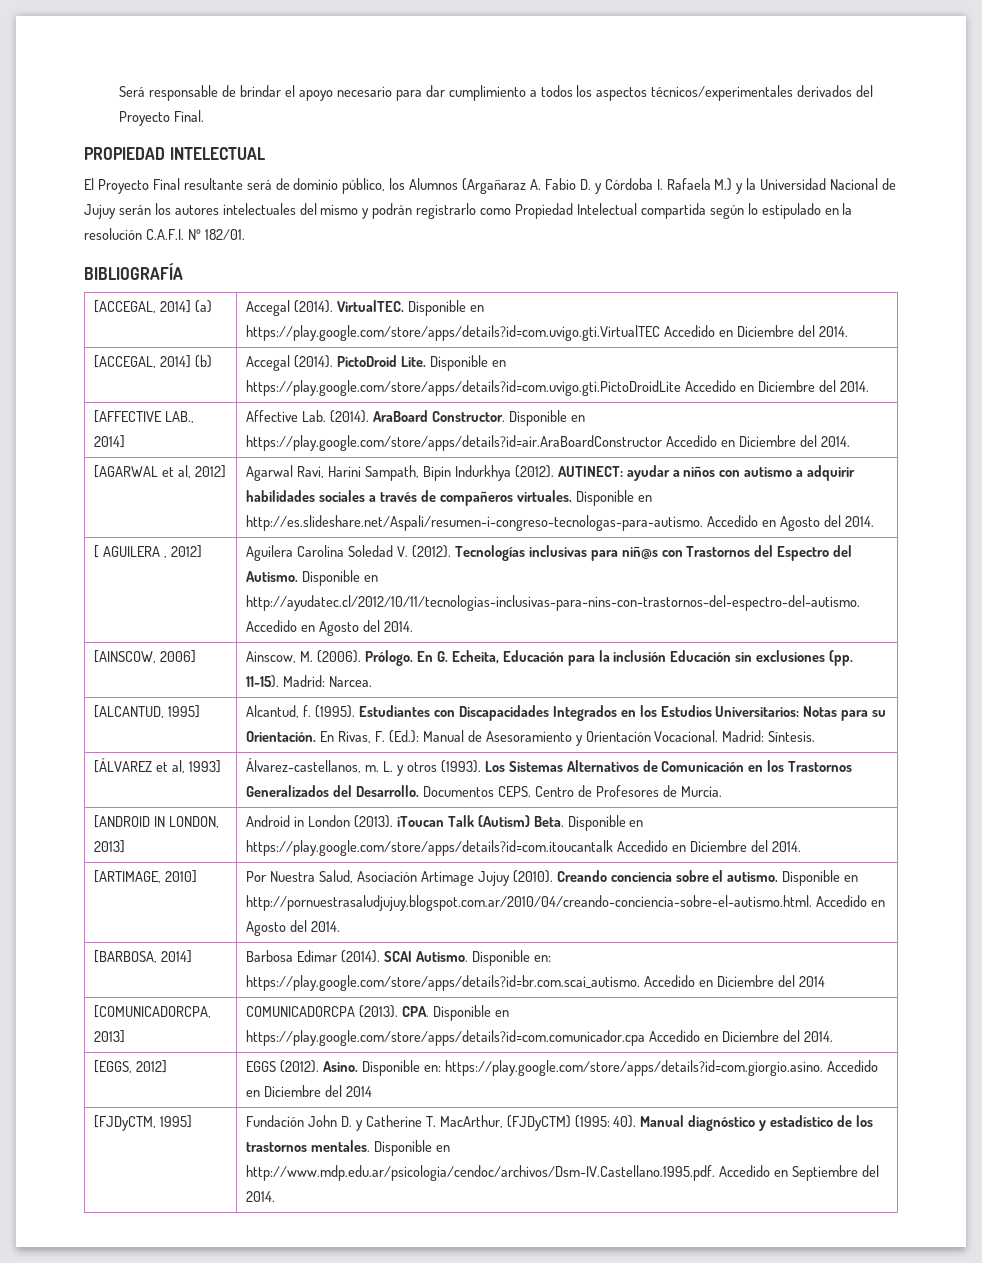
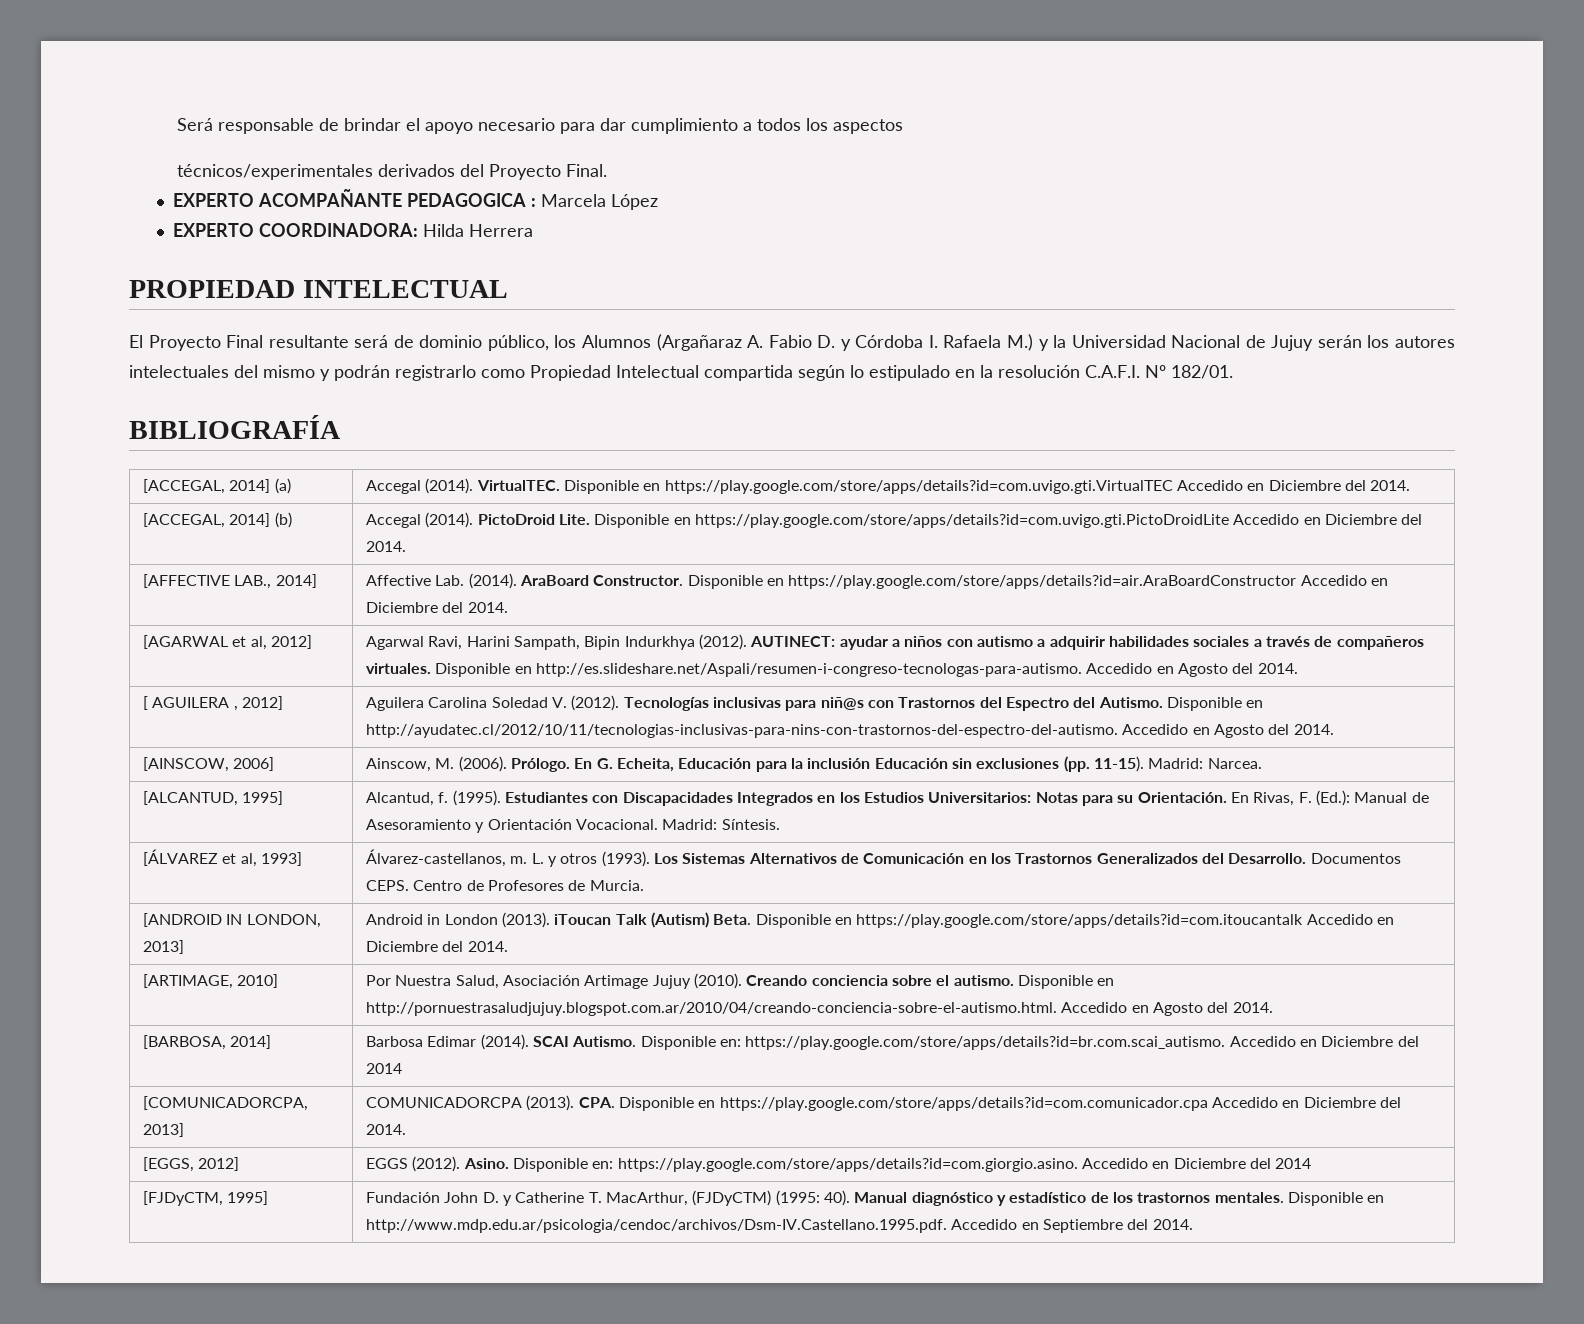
(648, 94) none -> (904, 126) //
(205, 116) none -> [172,189,658,210] [172,223,533,237] // EXPERTO ACOMPAÑANTE PEDAGOGICA : Marcela López // EXPERTO COORDINADORA: Hilda Herrera

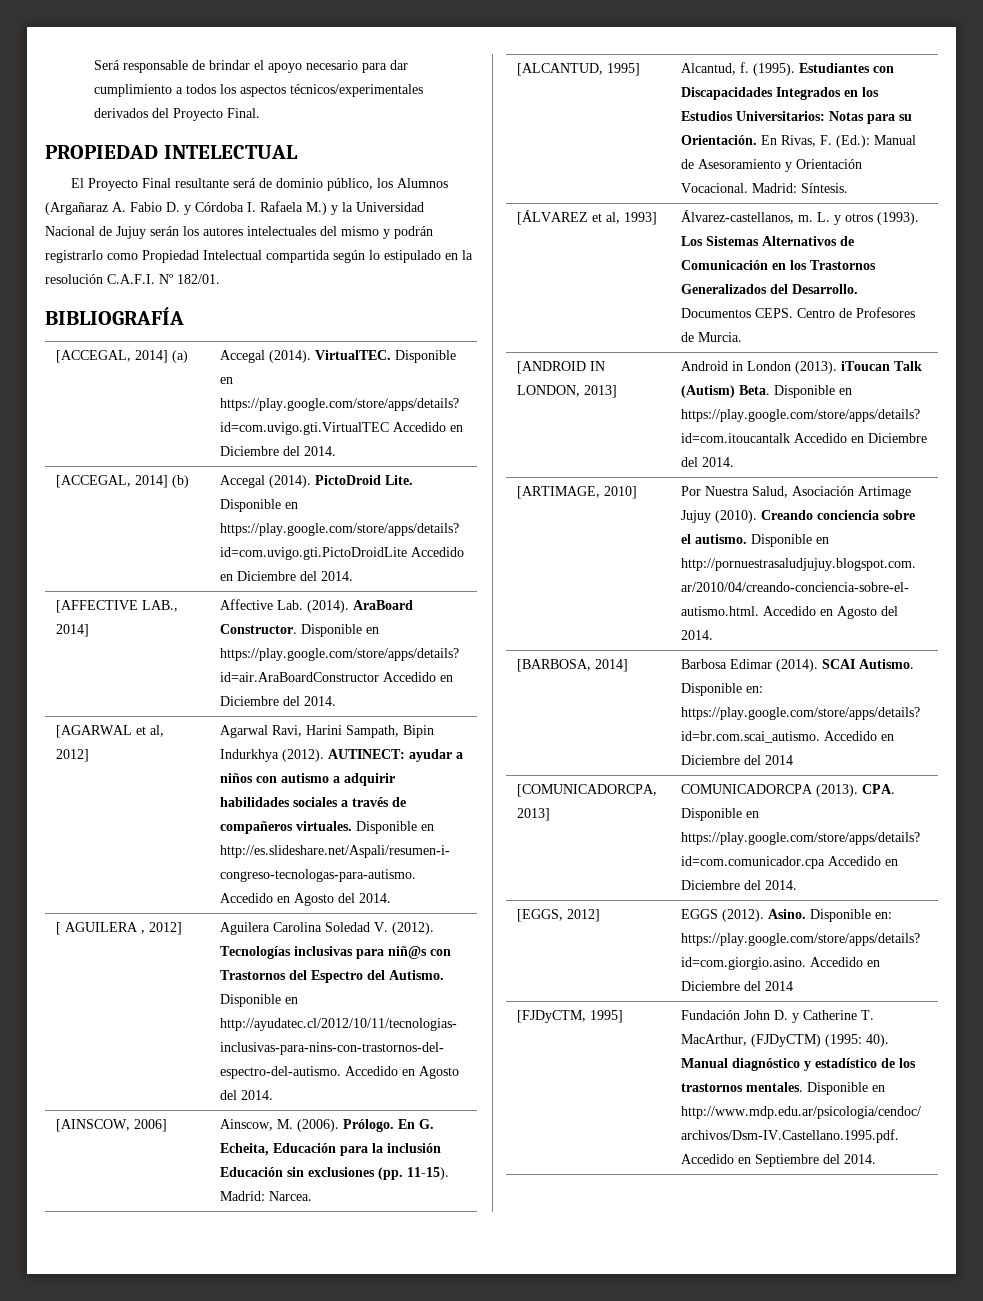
(904, 126) // -> (287, 91) none
[172,189,658,210] [172,223,533,237] // EXPERTO ACOMPAÑANTE PEDAGOGICA : Marcela López // EXPERTO COORDINADORA: Hilda Herrera -> (261, 113) none

